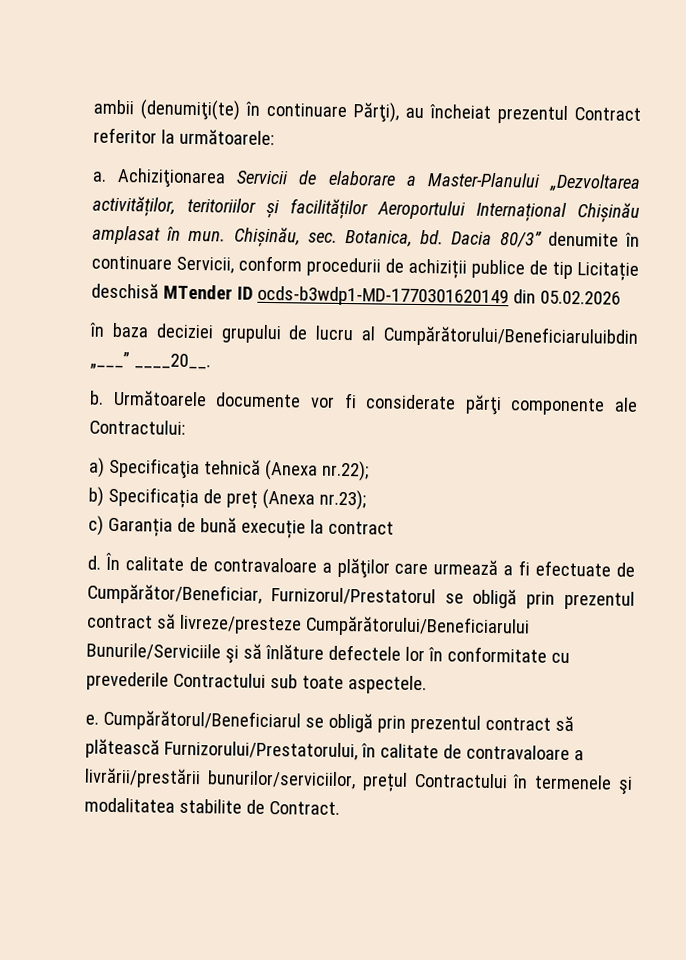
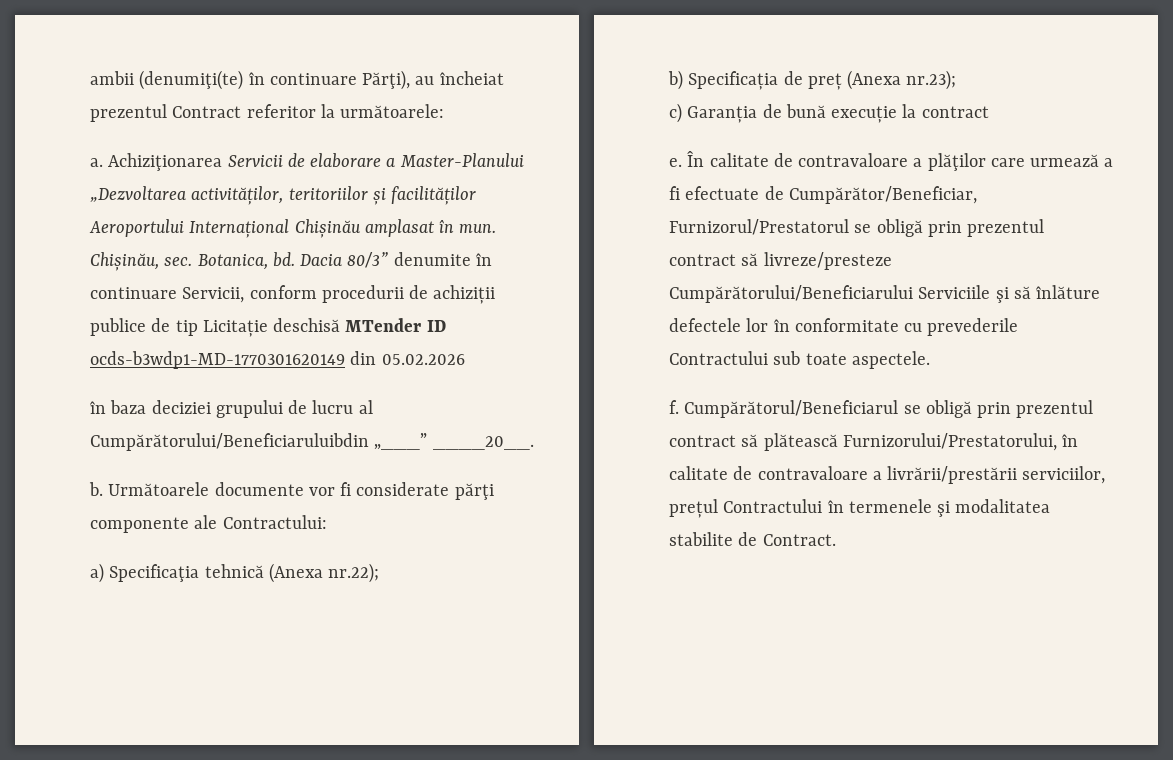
[87,555,101,570] d. -> [669,158,682,167] e.
[86,642,221,661] Bunurile/Serviciile -> [918,285,991,299] Serviciile
[85,714,99,725] e. -> [669,400,679,414] f.
[206,770,356,790] bunurilor/serviciilor, -> [1022,466,1106,484] serviciilor,

